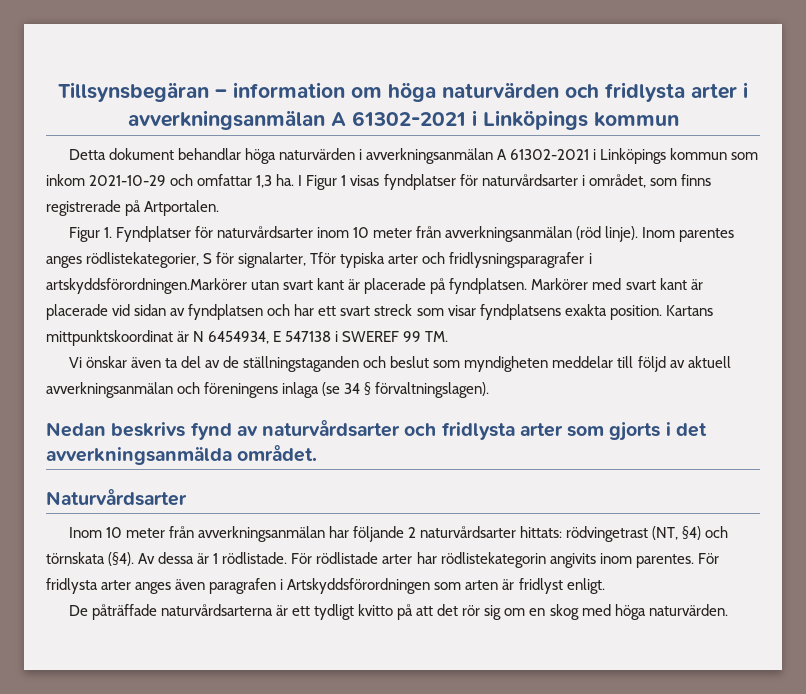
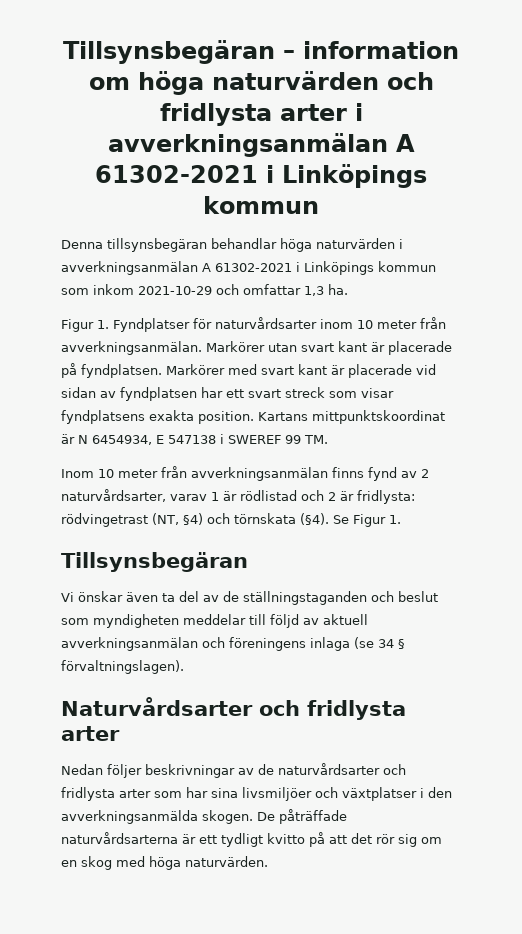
[68,148,174,160] Detta dokument -> [61,238,207,252] Denna tillsynsbegäran
[298,174,711,190] [46,200,220,216] I Figur 1 visas fyndplatser för naturvårdsarter i området, som finns registrerade på Artportalen. -> (348, 289) none
[445,226,735,242] [46,252,592,268] [46,278,247,294] avverkningsanmälan (röd linje). Inom parentes anges rödlistekategorier, S för signalarter, Tför typiska arter och fridlysningsparagrafer i artskyddsförordningen.Markörer -> [61,341,265,355] avverkningsanmälan. Markörer
[267,304,291,316] och -> (197, 394) none
(449, 336) none -> [61,466,429,481] [61,489,415,504] [61,513,401,527] [61,552,248,572] // Inom 10 meter från avverkningsanmälan finns fynd av 2 naturvårdsarter, varav 1 är rödlistad och 2 är fridlysta: rödvingetrast (NT, §4) och törnskata (§4). Se Figur 1. // Tillsynsbegäran
[46,422,258,440] Nedan beskrivs fynd av -> [61,697,406,720] [61,726,120,741] [61,764,274,778] Naturvårdsarter och fridlysta arter // Nedan följer beskrivningar av de
[609,422,707,441] [46,445,318,465] [46,489,187,506] [68,526,729,542] [46,552,719,568] [46,578,605,594] gjorts i det avverkningsanmälda området. // Naturvårdsarter // Inom 10 meter från avverkningsanmälan har följande 2 naturvårdsarter hittats: rödvingetrast (NT, §4) och törnskata (§4). Av dessa är 1 rödlistade. För rödlistade arter har rödlistekategorin angivits inom parentes. För fridlysta arter anges även paragrafen i Artskyddsförordningen som arten är fridlyst enligt. // -> [186,787,452,801] [61,810,253,824] har sina livsmiljöer och växtplatser i den avverkningsanmälda skogen.

